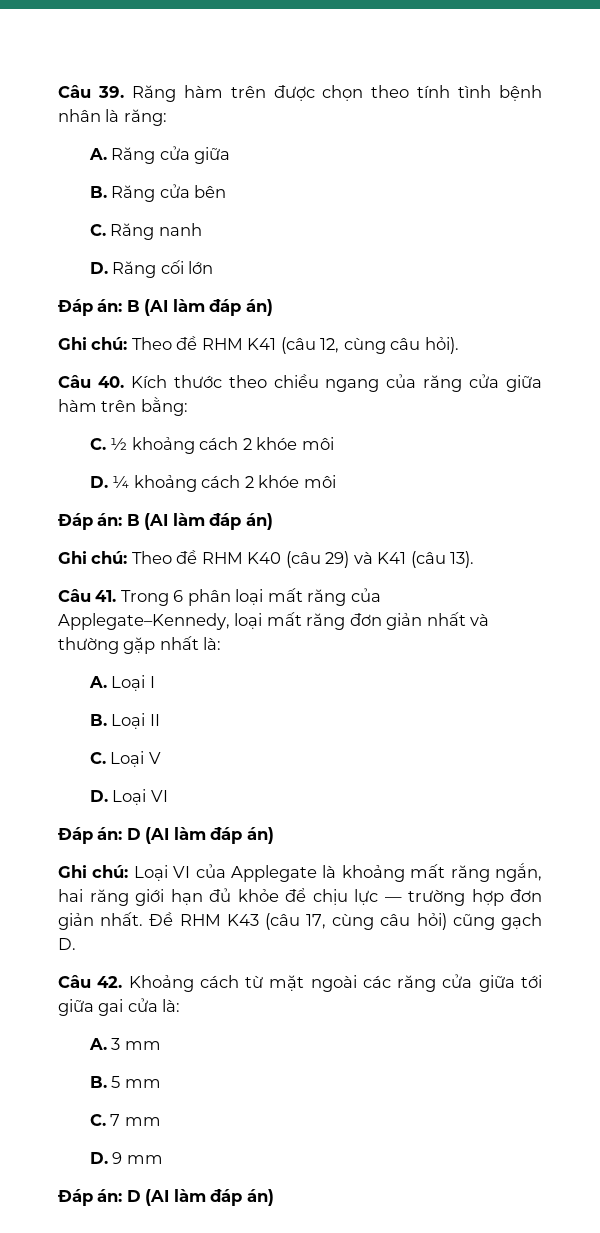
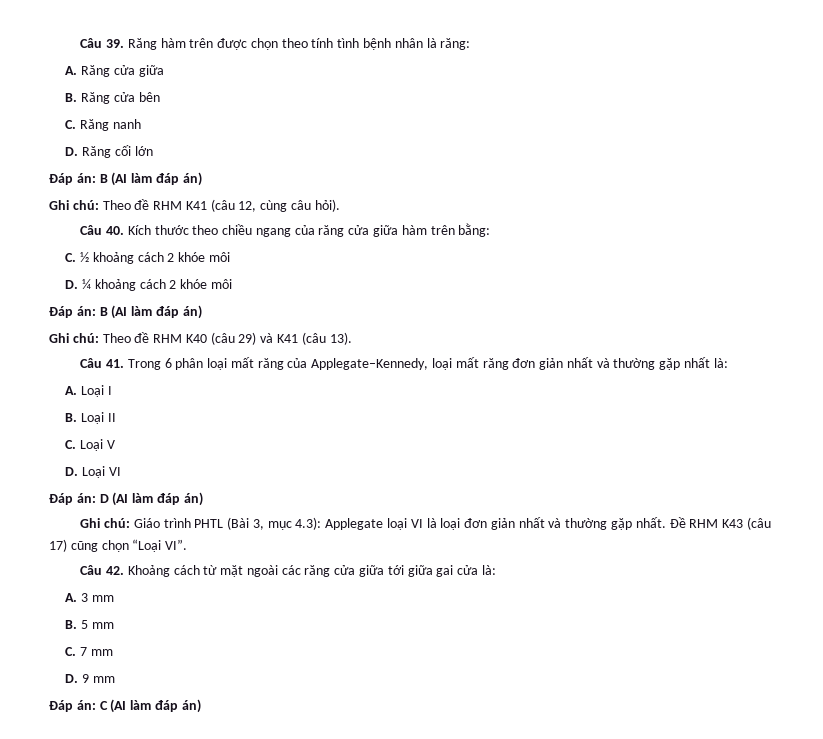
[133,863,542,882] [58,888,542,906] [58,913,94,930] Loại VI của Applegate là khoảng mất răng ngắn, hai răng giới hạn đủ khỏe để chịu lực — trường hợp đơn giản -> [133,517,633,530] Giáo trình PHTL (Bài 3, mục 4.3): Applegate loại VI là loại đơn giản nhất và thường gặp
[306,913,542,930] [58,938,76,950] 17, cùng câu hỏi) cũng gạch D. -> [49,539,188,552] 17) cũng chọn “Loại VI”.
[126,1190,141,1202] D -> [99,701,108,710] C

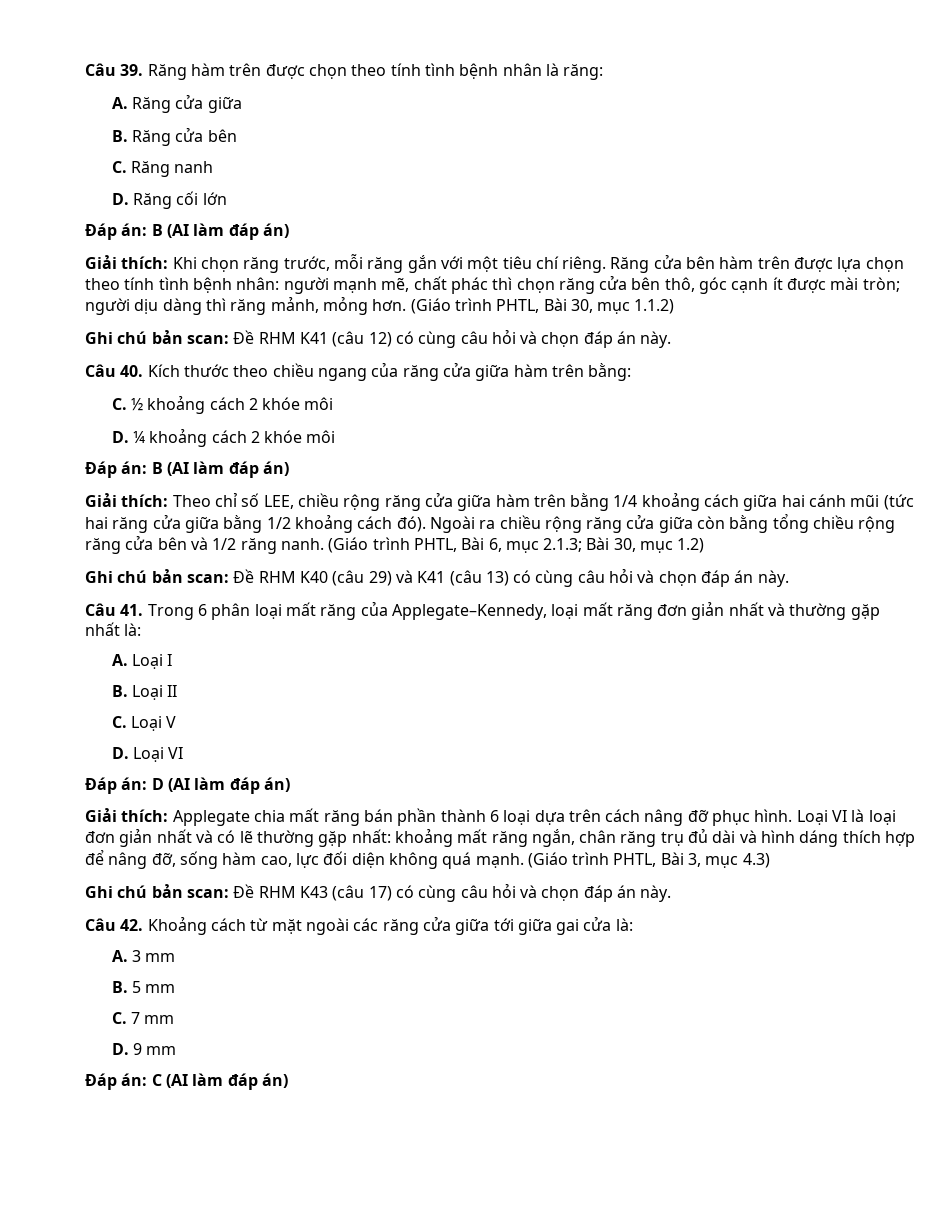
[49,199,340,212] Ghi chú: Theo đề RHM K41 (câu 12, cùng câu hỏi). -> [85,254,904,273] [85,275,900,294] [85,296,675,315] [85,329,672,348] Giải thích: Khi chọn răng trước, mỗi răng gắn với một tiêu chí riêng. Răng cửa bên hàm trên được lựa chọn theo tính tình bệnh nhân: người mạnh mẽ, chất phác thì chọn răng cửa bên thô, góc cạnh ít được mài tròn; người dịu dàng thì răng mảnh, mỏng hơn. (Giáo trình PHTL, Bài 30, mục 1.1.2) // Ghi chú bản scan: Đề RHM K41 (câu 12) có cùng câu hỏi và chọn đáp án này.
[49,332,150,343] Ghi chú: Theo đề -> [85,492,914,511] [85,513,896,533] [85,535,705,554] [85,569,255,583] Giải thích: Theo chỉ số LEE, chiều rộng răng cửa giữa hàm trên bằng 1/4 khoảng cách giữa hai cánh mũi (tức hai răng cửa giữa bằng 1/2 khoảng cách đó). Ngoài ra chiều rộng răng cửa giữa còn bằng tổng chiều rộng răng cửa bên và 1/2 răng nanh. (Giáo trình PHTL, Bài 6, mục 2.1.3; Bài 30, mục 1.2) // Ghi chú bản scan: Đề
[329,332,352,345] 13). -> [485,568,789,587] 13) có cùng câu hỏi và chọn đáp án này.
[80,517,407,530] Ghi chú: Giáo trình PHTL (Bài 3, mục 4.3): Applegate loại -> [85,808,828,826] Giải thích: Applegate chia mất răng bán phần thành 6 loại dựa trên cách nâng đỡ phục hình. Loại
[565,517,666,530] thường gặp nhất. -> [217,828,916,847] [85,849,770,869] [85,884,229,898] có lẽ thường gặp nhất: khoảng mất răng ngắn, chân răng trụ đủ dài và hình dáng thích hợp để nâng đỡ, sống hàm cao, lực đối diện không quá mạnh. (Giáo trình PHTL, Bài 3, mục 4.3) // Ghi chú bản scan:
[70,539,188,552] cũng chọn “Loại VI”. -> [395,883,672,902] có cùng câu hỏi và chọn đáp án này.

